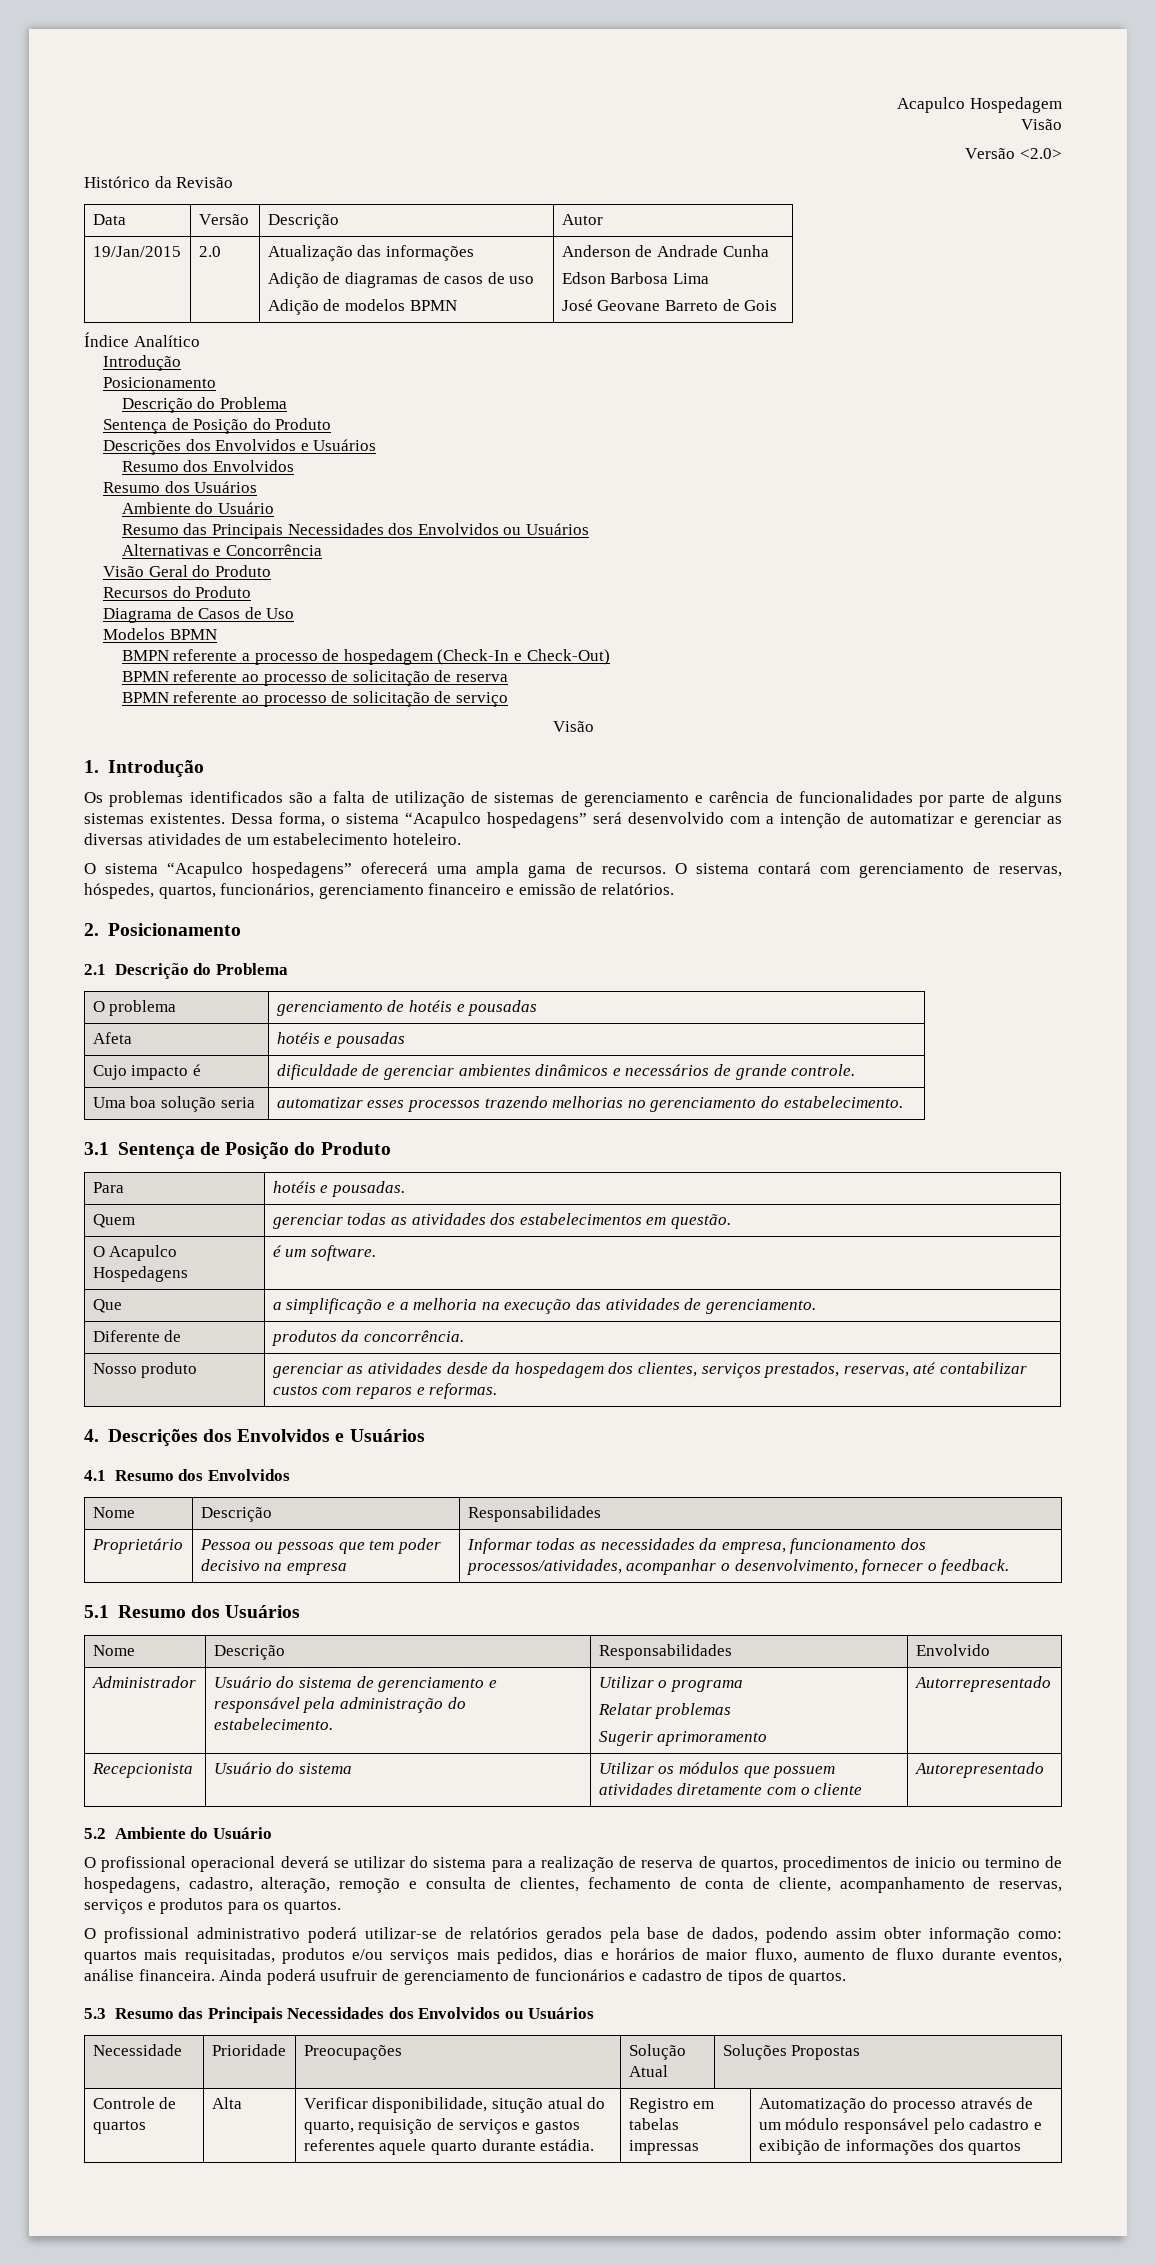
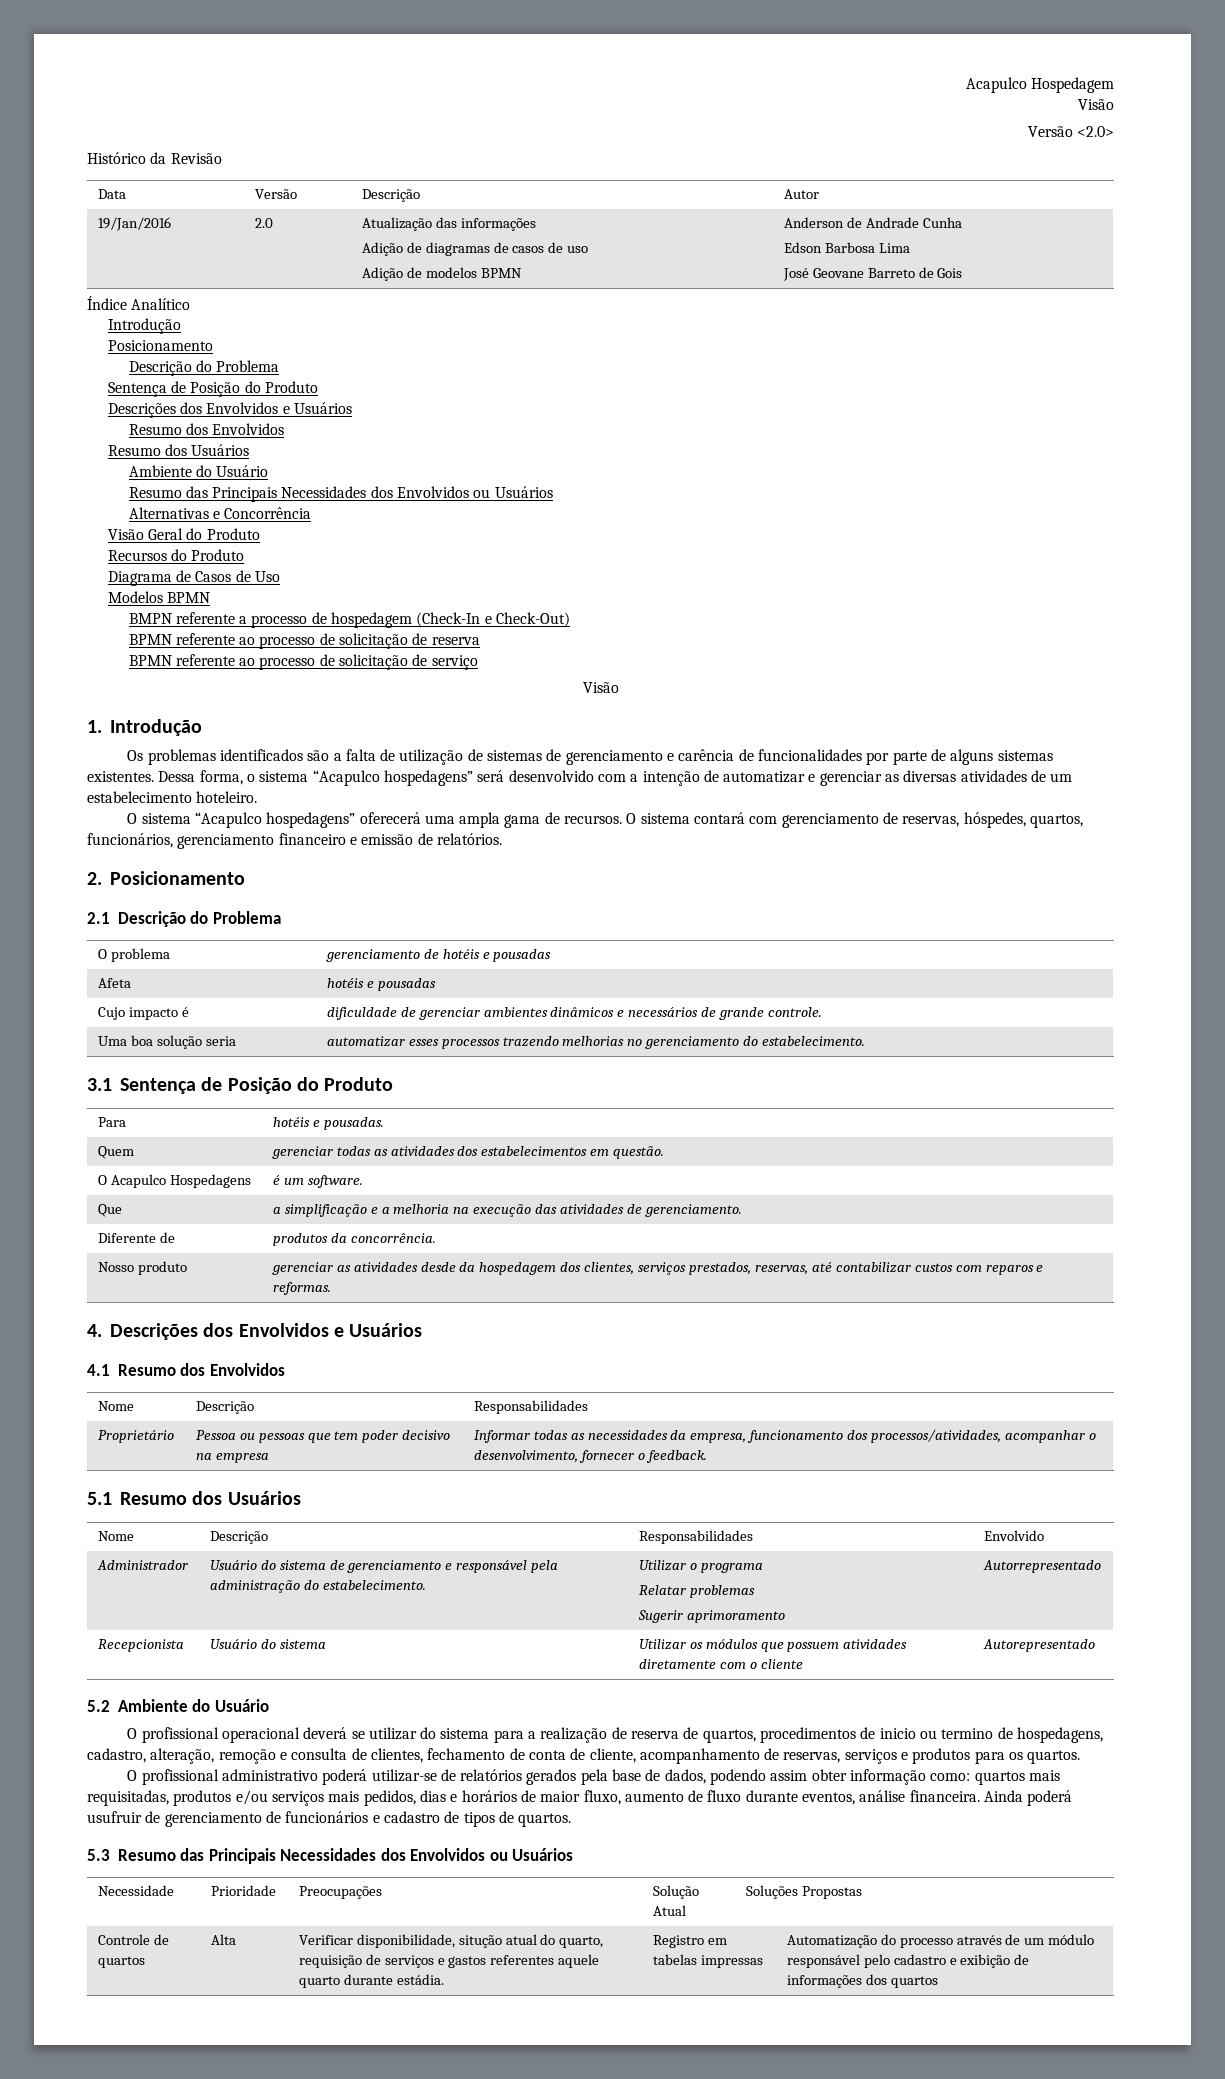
[92,246,181,257] 19/Jan/2015 -> [97,217,171,231] 19/Jan/2016

